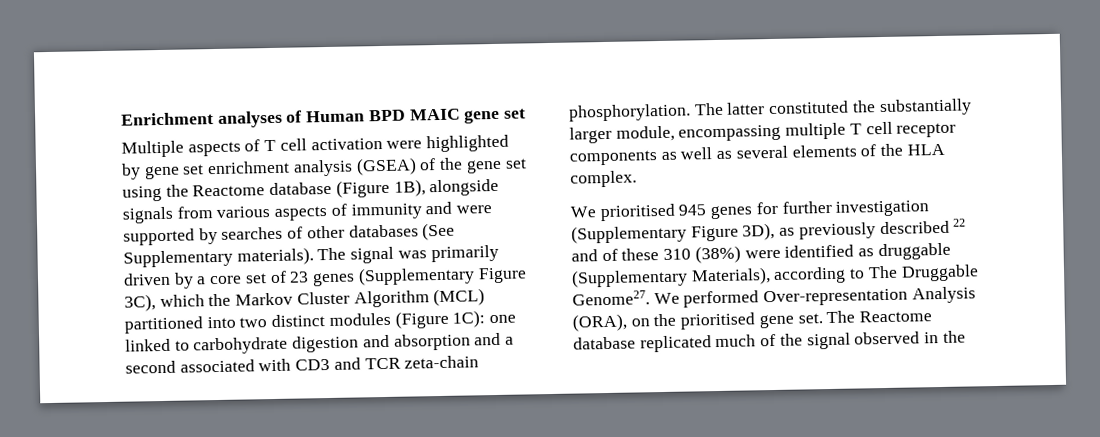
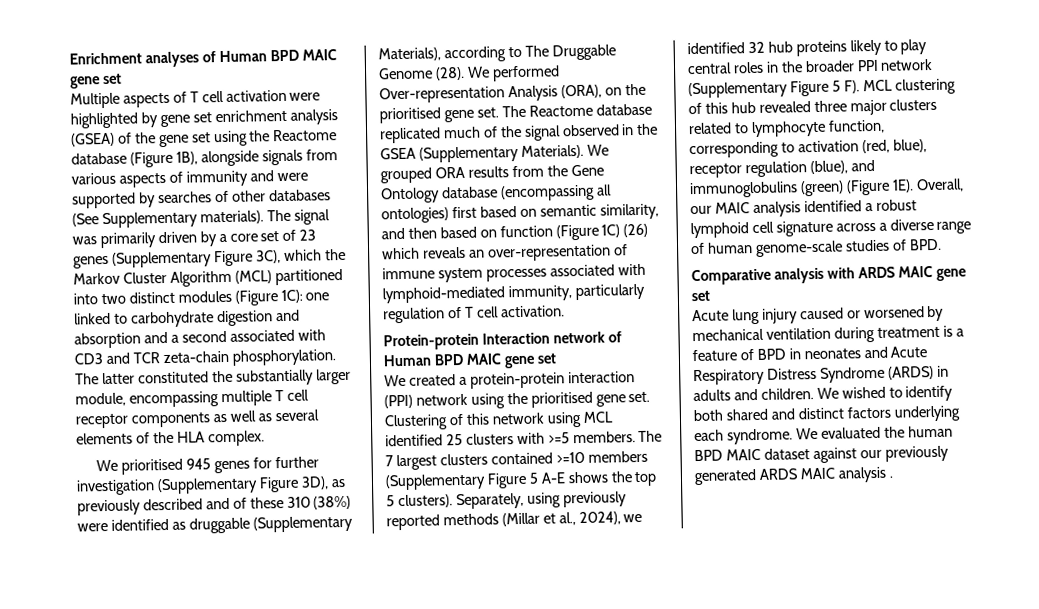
[953,218,967,227] 22 -> (203, 504) none
[572,290,650,306] Genome27. -> [378,66,465,81] Genome (28).
(966, 336) none -> [380,144,609,163] [380,164,604,184] [381,184,612,204] [381,203,659,224] [381,223,649,241] [382,244,628,262] [382,263,646,283] [382,283,645,304] [383,305,565,324] [383,331,622,351] [383,353,557,369] [384,371,635,389] [384,391,651,409] [384,411,614,431] [385,430,663,447] [385,450,648,471] [385,471,658,491] [386,491,627,510] [386,511,643,531] [687,39,928,57] [687,58,934,75] [688,78,956,99] [688,98,938,116] [688,119,885,138] [689,139,927,159] [689,159,875,179] [689,178,964,199] [690,199,917,218] [690,218,972,239] [690,238,942,258] [691,266,967,286] [691,290,710,302] [692,305,945,325] [692,325,964,343] [692,346,928,362] [693,365,949,386] [693,385,954,402] [693,405,961,422] [694,425,953,445] [694,445,949,464] [694,466,893,486] GSEA (Supplementary Materials). We grouped ORA results from the Gene Ontology database (encompassing all ontologies) first based on semantic similarity, and then based on function (Figure 1C) (26) which reveals an over-representation of immune system processes associated with lymphoid-mediated immunity, particularly regulation of T cell activation. // Protein-protein Interaction network of Human BPD MAIC gene set // We created a protein-protein interaction (PPI) network using the prioritised gene set. Clustering of this network using MCL identified 25 clusters with >=5 members. The 7 largest clusters contained >=10 members (Supplementary Figure 5 A-E shows the top 5 clusters). Separately, using previously reported methods (Millar et al., 2024), we identified 32 hub proteins likely to play central roles in the broader PPI network (Supplementary Figure 5 F). MCL clustering of this hub revealed three major clusters related to lymphocyte function, corresponding to activation (red, blue), receptor regulation (blue), and immunoglobulins (green) (Figure 1E). Overall, our MAIC analysis identified a robust lymphoid cell signature across a diverse range of human genome-scale studies of BPD. // Comparative analysis with ARDS MAIC gene set // Acute lung injury caused or worsened by mechanical ventilation during treatment is a feature of BPD in neonates and Acute Respiratory Distress Syndrome (ARDS) in adults and children. We wished to identify both shared and distinct factors underlying each syndrome. We evaluated the human BPD MAIC dataset against our previously generated ARDS MAIC analysis .

